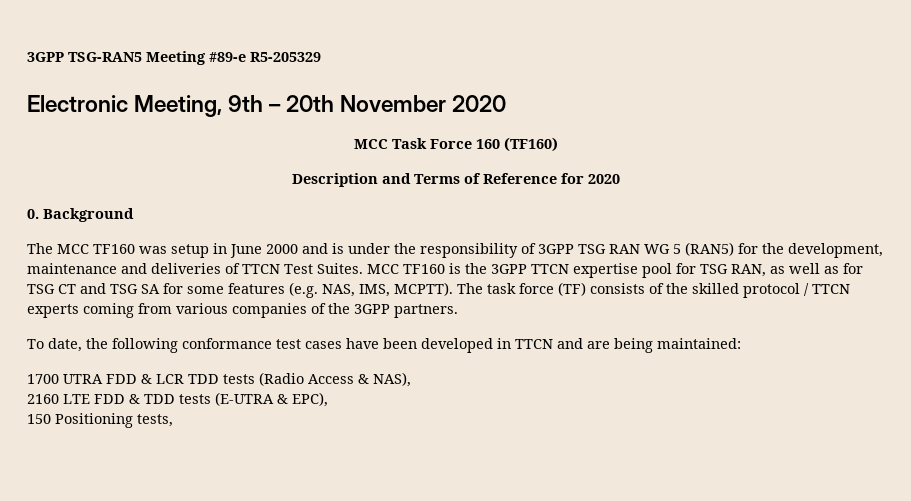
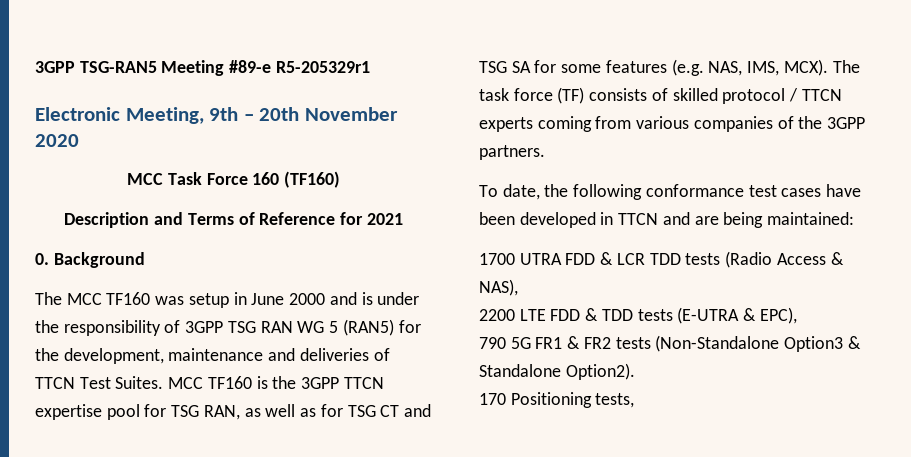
[250,52,321,62] R5-205329 -> [275,61,370,73] R5-205329r1
[587,174,620,184] 2020 -> [366,213,403,225] 2021
[394,282,453,296] MCPTT). -> [783,59,828,76] MCX).
[666,283,688,294] the -> (668, 94) none
[27,394,59,404] 2160 -> [479,309,515,321] 2200
[27,414,51,424] 150 -> [479,335,861,352] [479,363,635,380] [479,393,506,405] 790 5G FR1 & FR2 tests (Non-Standalone Option3 & Standalone Option2). // 170

